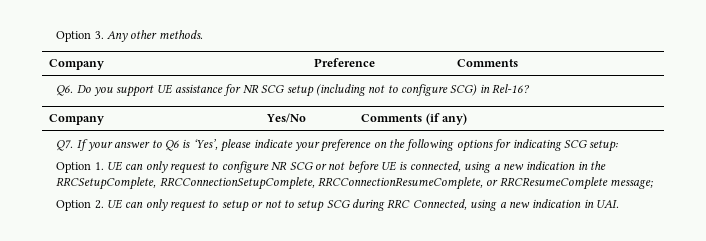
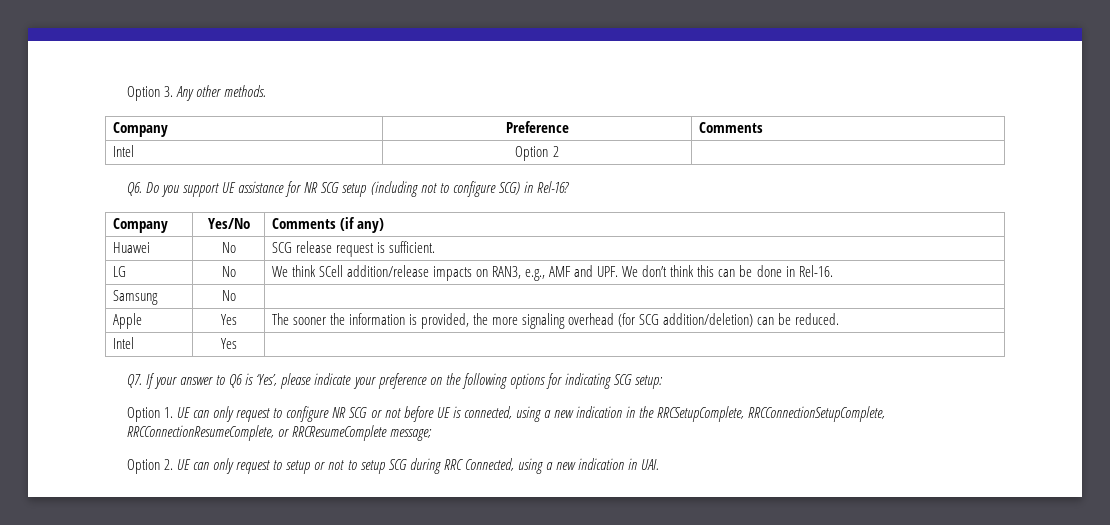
(519, 63) none -> [112,145,134,157] [515,146,559,161] // Intel | Option 2 |
(468, 119) none -> [112,242,150,253] [221,242,236,253] [271,241,435,257] [112,266,126,277] [221,266,236,277] [271,265,833,281] [112,290,158,305] [221,290,236,301] [112,313,142,329] [220,314,237,325] [271,313,840,329] [112,337,134,349] [220,338,237,349] // Huawei | No | SCG release request is sufficient. // LG | No | We think SCell addition/release impacts on RAN3, e.g., AMF and UPF. We don’t think this can be done in Rel-16. // Samsung | No | // Apple | Yes | The sooner the information is provided, the more signaling overhead (for SCG addition/deletion) can be reduced. // Intel | Yes |

